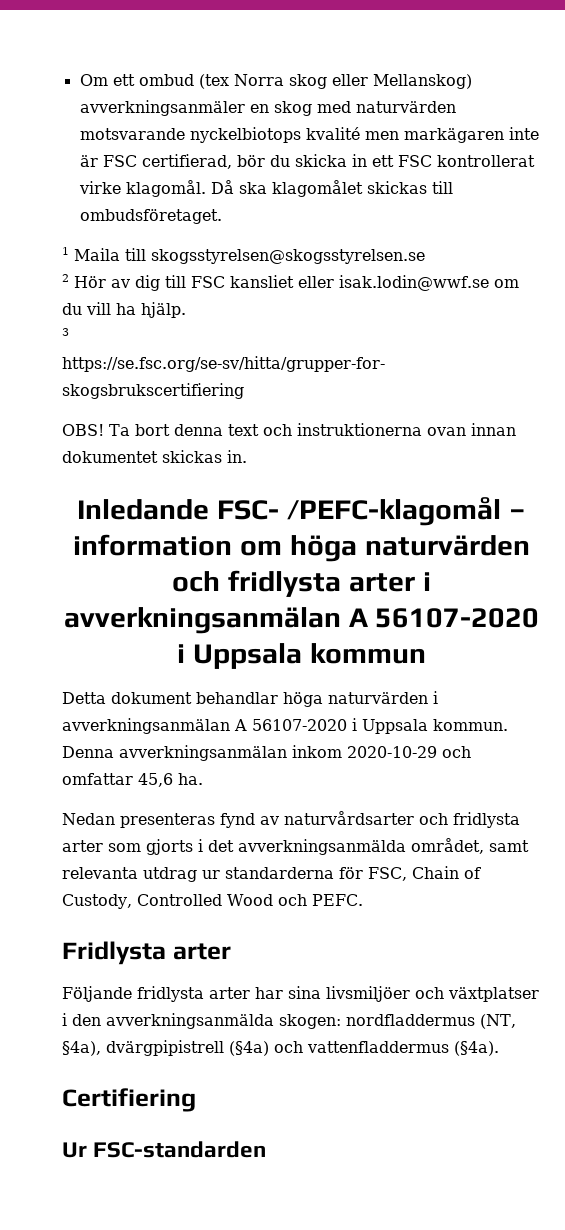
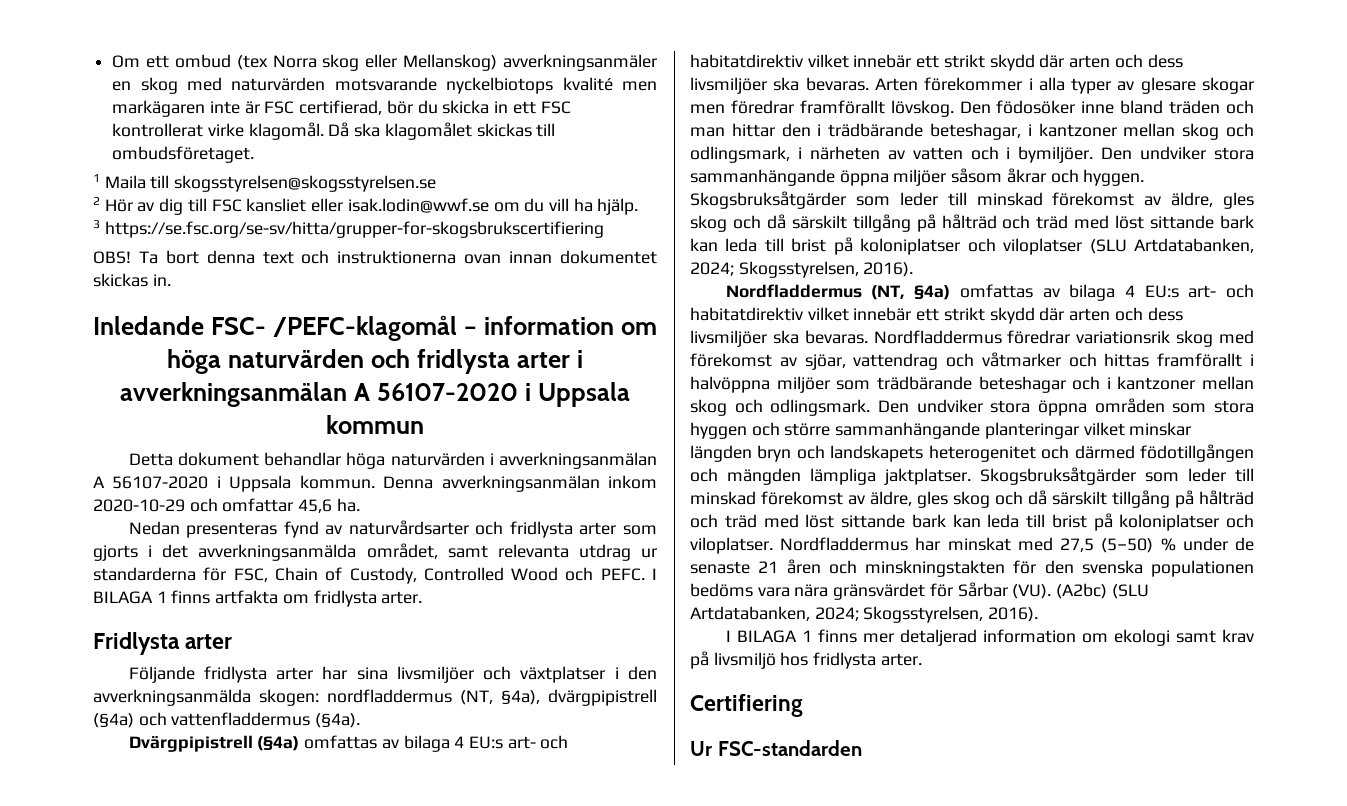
(363, 900) none -> [652,568,657,580] [93,590,423,607] I BILAGA 1 finns artfakta om fridlysta arter.
(499, 1048) none -> [128,735,569,752] [690,54,1183,71] [690,77,1254,94] [690,100,1254,117] [690,123,1254,140] [690,146,1254,163] [690,168,1145,186] [690,191,1254,209] [690,214,1254,232] [690,237,1254,255] [690,261,914,278] [725,284,1254,301] [690,307,1183,324] [690,330,1254,347] [690,352,1254,370] [690,376,1254,393] [690,398,1254,416] [690,422,1192,439] [690,444,1254,462] [690,467,1254,485] [690,490,1254,508] [690,513,1254,531] [690,537,1254,554] [690,559,1254,577] [690,582,1149,600] [690,606,1039,623] [725,629,1254,646] [690,651,922,669] // Dvärgpipistrell (§4a) omfattas av bilaga 4 EU:s art- och habitatdirektiv vilket innebär ett strikt skydd där arten och dess livsmiljöer ska bevaras. Arten förekommer i alla typer av glesare skogar men föredrar framförallt lövskog. Den födosöker inne bland träden och man hittar den i trädbärande beteshagar, i kantzoner mellan skog och odlingsmark, i närheten av vatten och i bymiljöer. Den undviker stora sammanhängande öppna miljöer såsom åkrar och hyggen. Skogsbruksåtgärder som leder till minskad förekomst av äldre, gles skog och då särskilt tillgång på hålträd och träd med löst sittande bark kan leda till brist på koloniplatser och viloplatser (SLU Artdatabanken, 2024; Skogsstyrelsen, 2016). // Nordfladdermus (NT, §4a) omfattas av bilaga 4 EU:s art- och habitatdirektiv vilket innebär ett strikt skydd där arten och dess livsmiljöer ska bevaras. Nordfladdermus föredrar variationsrik skog med förekomst av sjöar, vattendrag och våtmarker och hittas framförallt i halvöppna miljöer som trädbärande beteshagar och i kantzoner mellan skog och odlingsmark. Den undviker stora öppna områden som stora hyggen och större sammanhängande planteringar vilket minskar längden bryn och landskapets heterogenitet och därmed födotillgången och mängden lämpliga jaktplatser. Skogsbruksåtgärder som leder till minskad förekomst av äldre, gles skog och då särskilt tillgång på hålträd och träd med löst sittande bark kan leda till brist på koloniplatser och viloplatser. Nordfladdermus har minskat med 27,5 (5–50) % under de senaste 21 åren och minskningstakten för den svenska populationen bedöms vara nära gränsvärdet för Sårbar (VU). (A2bc) (SLU Artdatabanken, 2024; Skogsstyrelsen, 2016). // I BILAGA 1 finns mer detaljerad information om ekologi samt krav på livsmiljö hos fridlysta arter.

